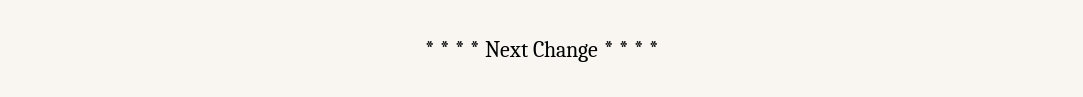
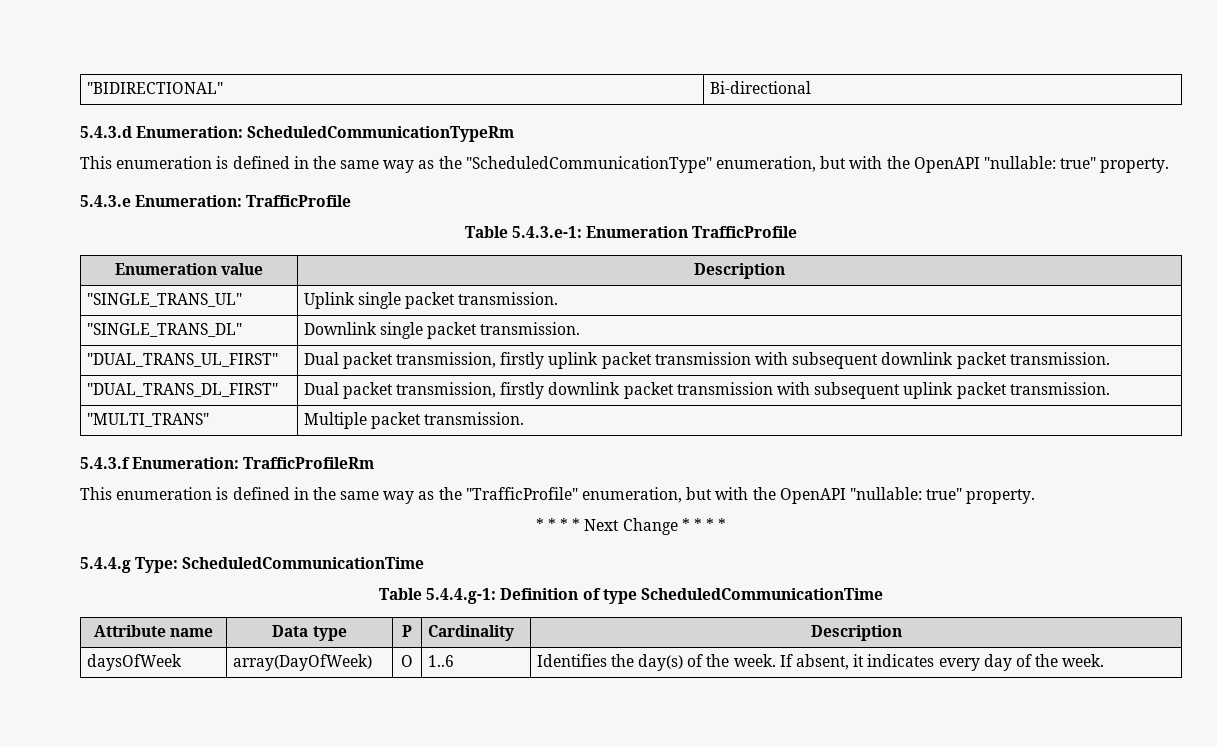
(424, 49) none -> [86,82,223,94] [709,81,811,94] [80,126,515,142] [80,156,1170,173] [80,195,352,207] [464,226,798,238] [114,263,264,275] [694,263,786,279] [86,293,242,307] [303,292,559,309] [86,323,242,337] [303,322,581,339] [86,353,278,367] [303,352,1110,369] [86,383,278,397] [303,382,1110,399] [86,413,209,427] [303,412,525,429] [80,457,375,469] [80,487,1036,504] "BIDIRECTIONAL" | Bi-directional // 5.4.3.d Enumeration: ScheduledCommunicationTypeRm // This enumeration is defined in the same way as the "ScheduledCommunicationType" enumeration, but with the OpenAPI "nullable: true" property. // 5.4.3.e Enumeration: TrafficProfile // Table 5.4.3.e-1: Enumeration TrafficProfile // Enumeration value | Description // "SINGLE_TRANS_UL" | Uplink single packet transmission. // "SINGLE_TRANS_DL" | Downlink single packet transmission. // "DUAL_TRANS_UL_FIRST" | Dual packet transmission, firstly uplink packet transmission with subsequent downlink packet transmission. // "DUAL_TRANS_DL_FIRST" | Dual packet transmission, firstly downlink packet transmission with subsequent uplink packet transmission. // "MULTI_TRANS" | Multiple packet transmission. // 5.4.3.f Enumeration: TrafficProfileRm // This enumeration is defined in the same way as the "TrafficProfile" enumeration, but with the OpenAPI "nullable: true" property. //
(659, 49) none -> [80,557,425,573] [379,588,883,604] [93,625,214,637] [272,625,347,641] [402,625,412,637] [427,625,514,641] [810,625,902,641] [86,654,182,671] [232,654,372,671] [401,655,413,667] [427,655,454,667] [536,654,1105,671] // 5.4.4.g Type: ScheduledCommunicationTime // Table 5.4.4.g-1: Definition of type ScheduledCommunicationTime // Attribute name | Data type | P | Cardinality | Description // daysOfWeek | array(DayOfWeek) | O | 1..6 | Identifies the day(s) of the week. If absent, it indicates every day of the week.

